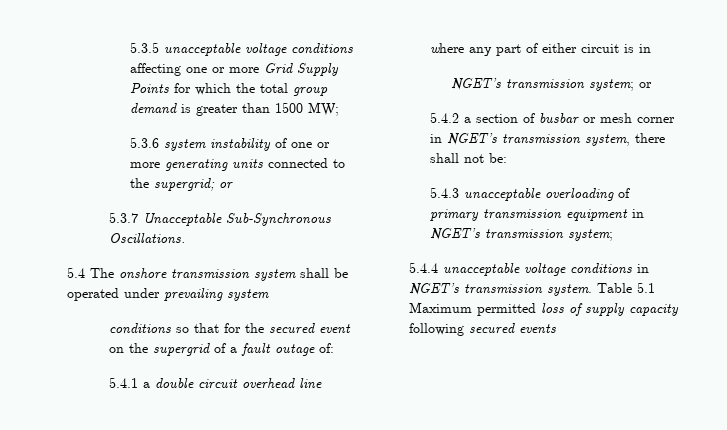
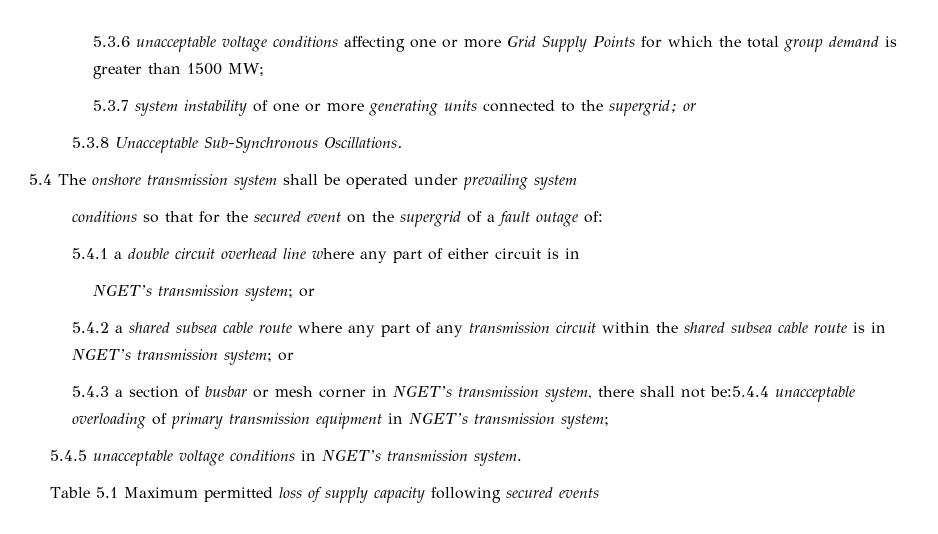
[130,42,160,53] 5.3.5 -> [92,36,130,47] 5.3.6
[130,137,160,148] 5.3.6 -> [92,100,129,111] 5.3.7
[109,212,139,223] 5.3.7 -> [71,137,109,148] 5.3.8
(472, 120) none -> [128,322,886,337] [71,348,294,365] [71,386,123,397] shared subsea cable route where any part of any transmission circuit within the shared subsea cable route is in NGET’s transmission system; or // 5.4.3 a
[489,153,508,163] [430,187,460,198] be: // 5.4.3 -> [709,386,769,397] be:5.4.4
[409,262,439,273] 5.4.4 -> [50,450,88,461] 5.4.5
(593, 290) none -> (523, 458) //

